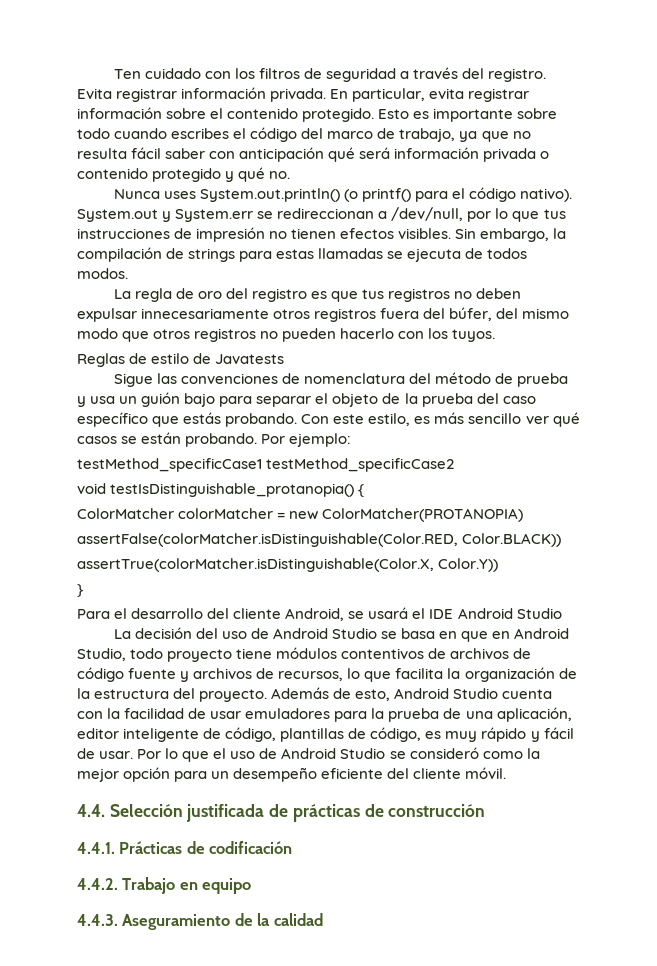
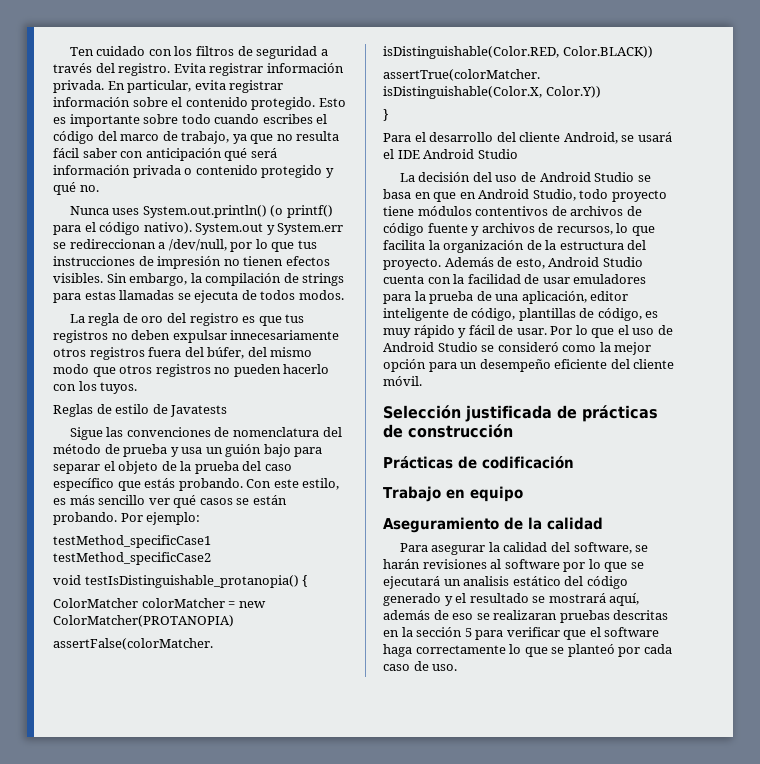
[77,804,105,817] 4.4. -> (422, 381) none
[77,842,115,854] 4.4.1. -> (513, 431) none
[77,878,118,890] 4.4.2. -> (574, 462) none
[77,914,118,926] 4.4.3. -> (523, 494) none
(323, 919) none -> [399,542,649,555] [383,559,644,572] [383,576,628,589] [383,593,640,606] [383,610,669,623] [383,627,660,640] [383,644,672,657] [383,661,458,671] // Para asegurar la calidad del software, se harán revisiones al software por lo que se ejecutará un analisis estático del código generado y el resultado se mostrará aquí, además de eso se realizaran pruebas descritas en la sección 5 para verificar que el software haga correctamente lo que se planteó por cada caso de uso.

